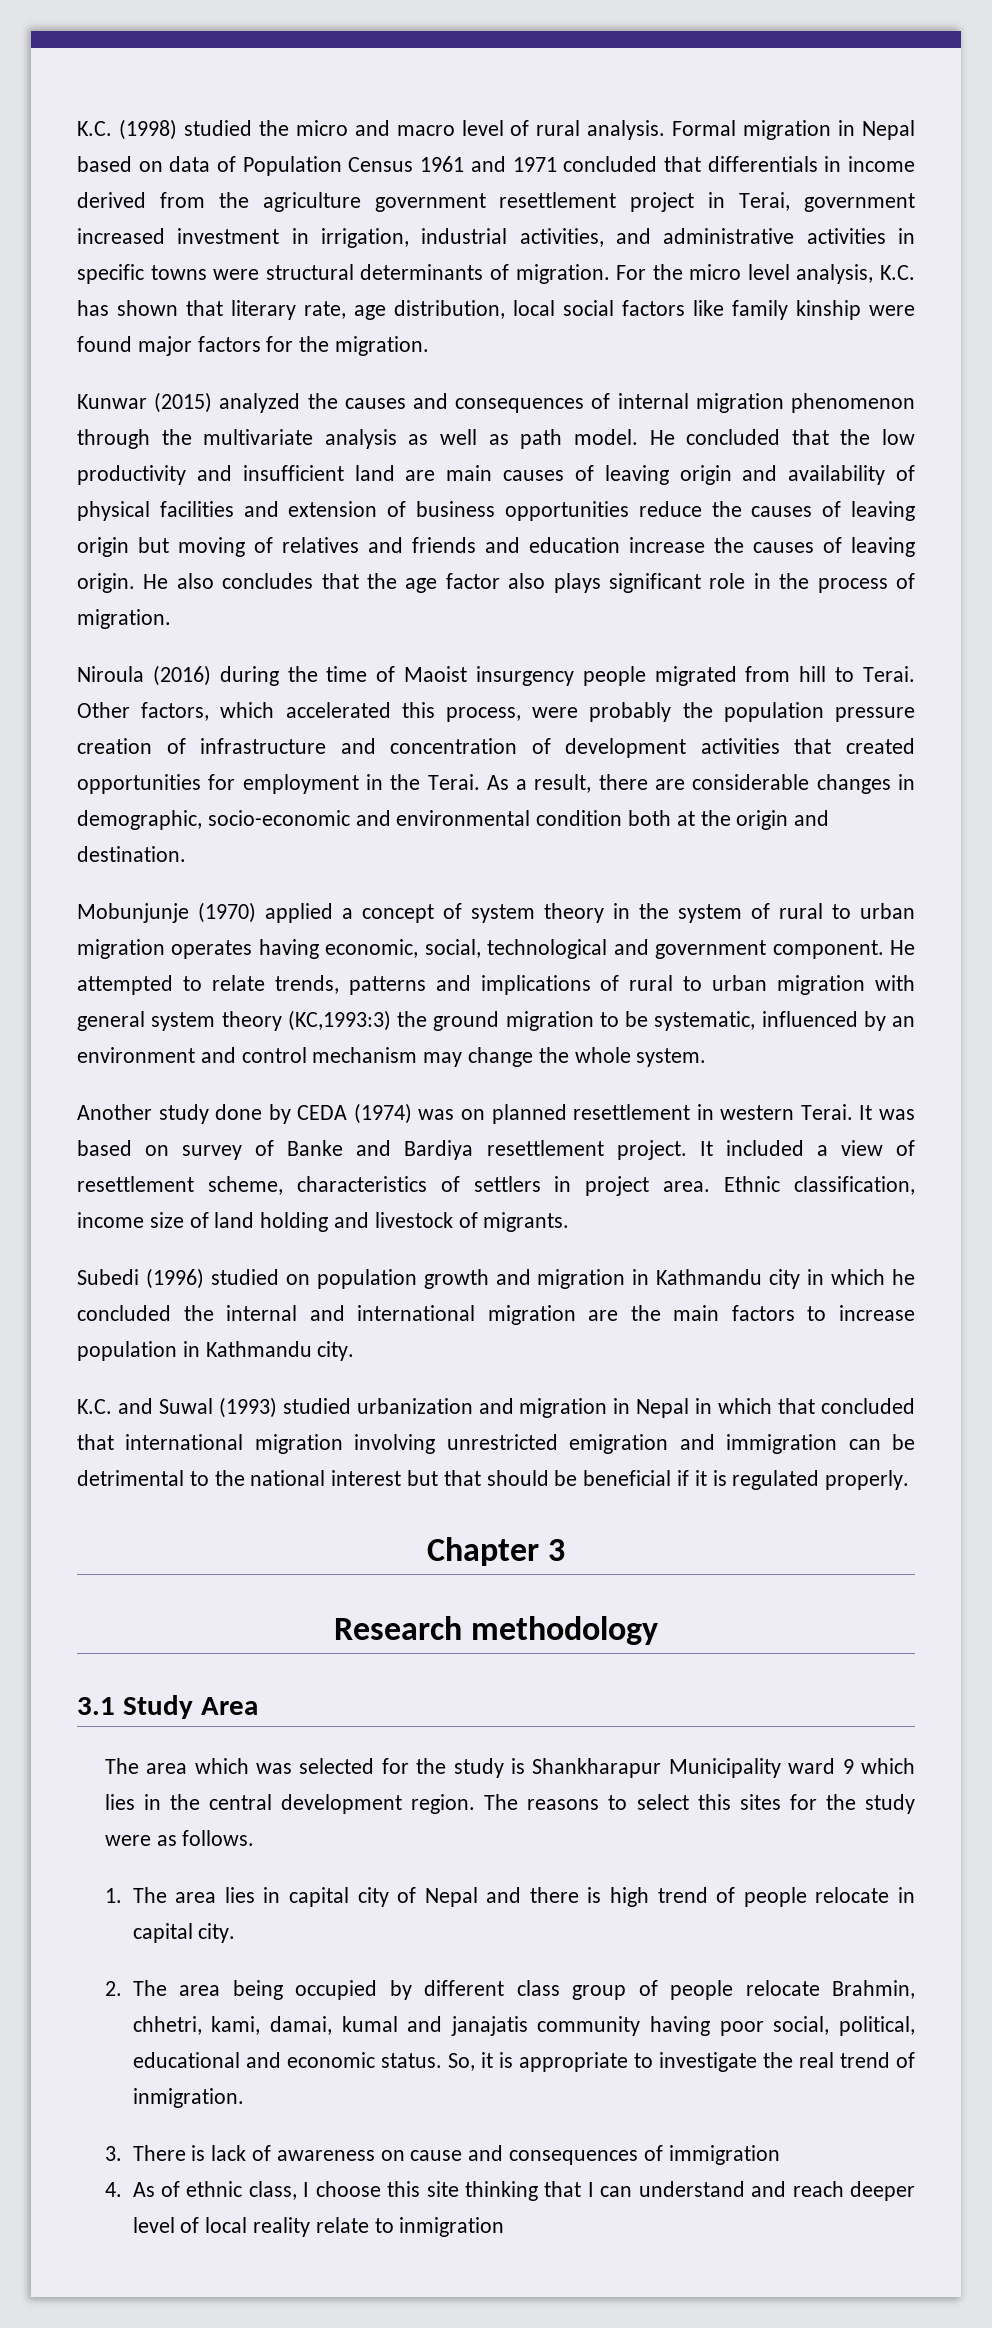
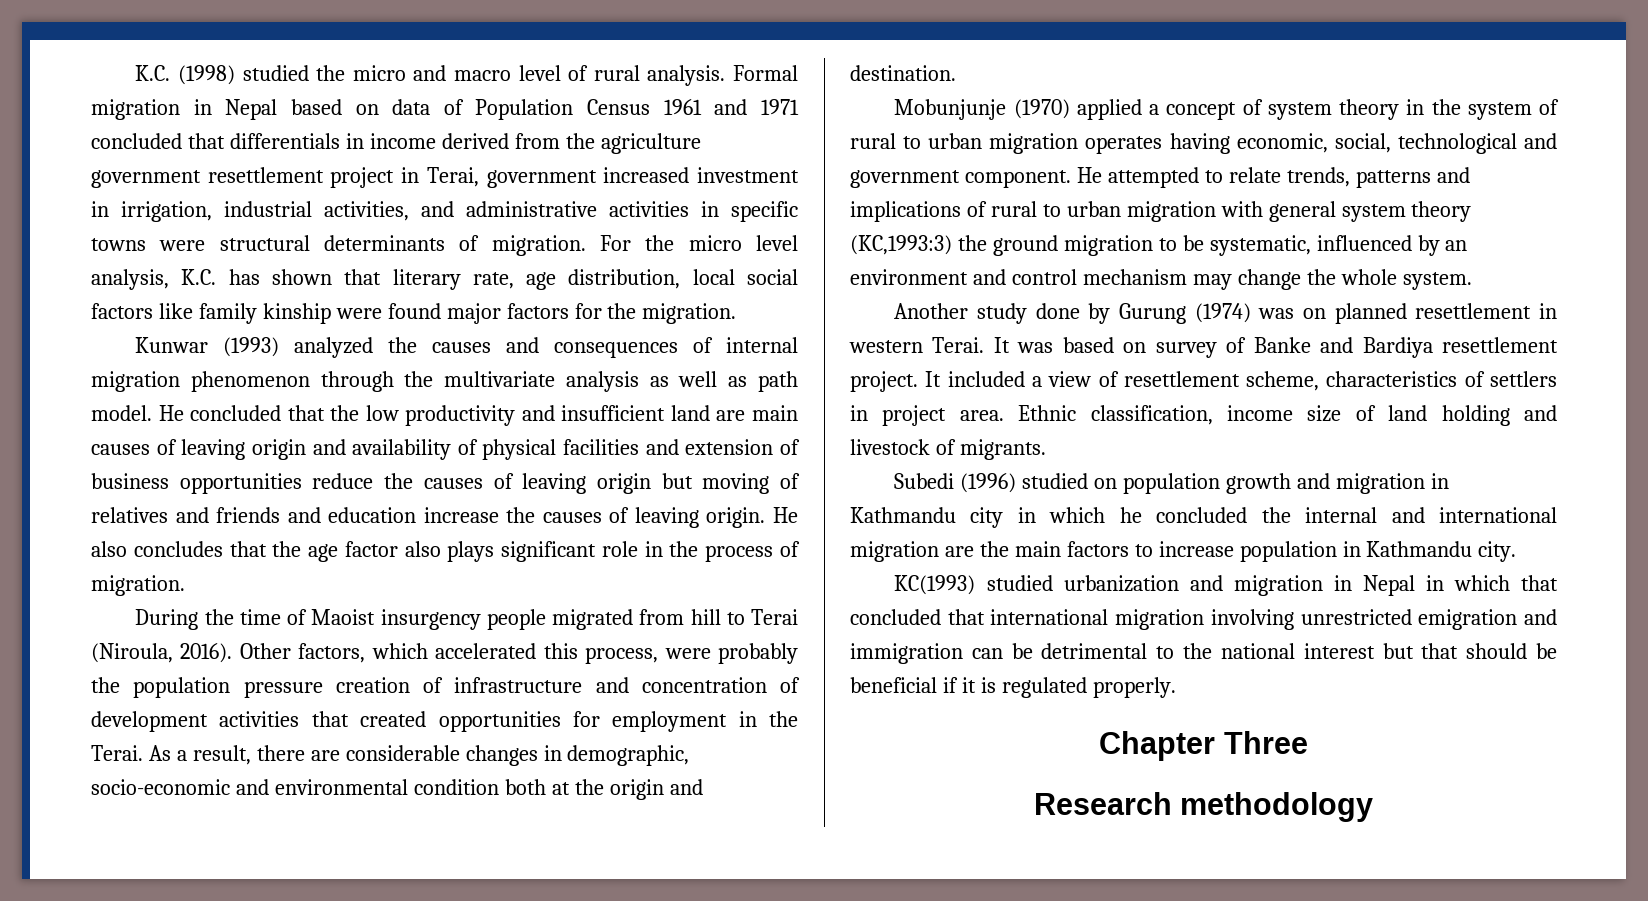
[154,392,213,413] (2015) -> [223,337,280,357] (1993)
[77,665,279,686] Niroula (2016) during -> [135,609,199,630] During
[862,666,915,682] Terai. -> [750,609,798,625] [91,643,233,663] Terai (Niroula, 2016).
[297,1105,348,1120] CEDA -> [1119,303,1187,324] Gurung
[77,1397,277,1418] K.C. and Suwal (1993) -> [894,575,976,595] KC(1993)
[548,1539,566,1561] 3 -> [1223,731,1308,754] Three
[77,1695,258,1719] [104,1758,916,1778] [104,1794,915,1814] [104,1830,255,1846] [104,1887,915,1907] [132,1923,236,1943] [104,1980,915,2000] [132,2016,916,2036] [132,2052,915,2072] [132,2088,244,2108] [104,2145,780,2165] [104,2181,916,2201] [132,2217,505,2237] // 3.1 Study Area // The area which was selected for the study is Shankharapur Municipality ward 9 which lies in the central development region. The reasons to select this sites for the study were as follows. // 1. The area lies in capital city of Nepal and there is high trend of people relocate in capital city. // 2. The area being occupied by different class group of people relocate Brahmin, chhetri, kami, damai, kumal and janajatis community having poor social, political, educational and economic status. So, it is appropriate to investigate the real trend of inmigration. // 3. There is lack of awareness on cause and consequences of immigration // 4. As of ethnic class, I choose this site thinking that I can understand and reach deeper level of local reality relate to inmigration -> (1374, 807) none

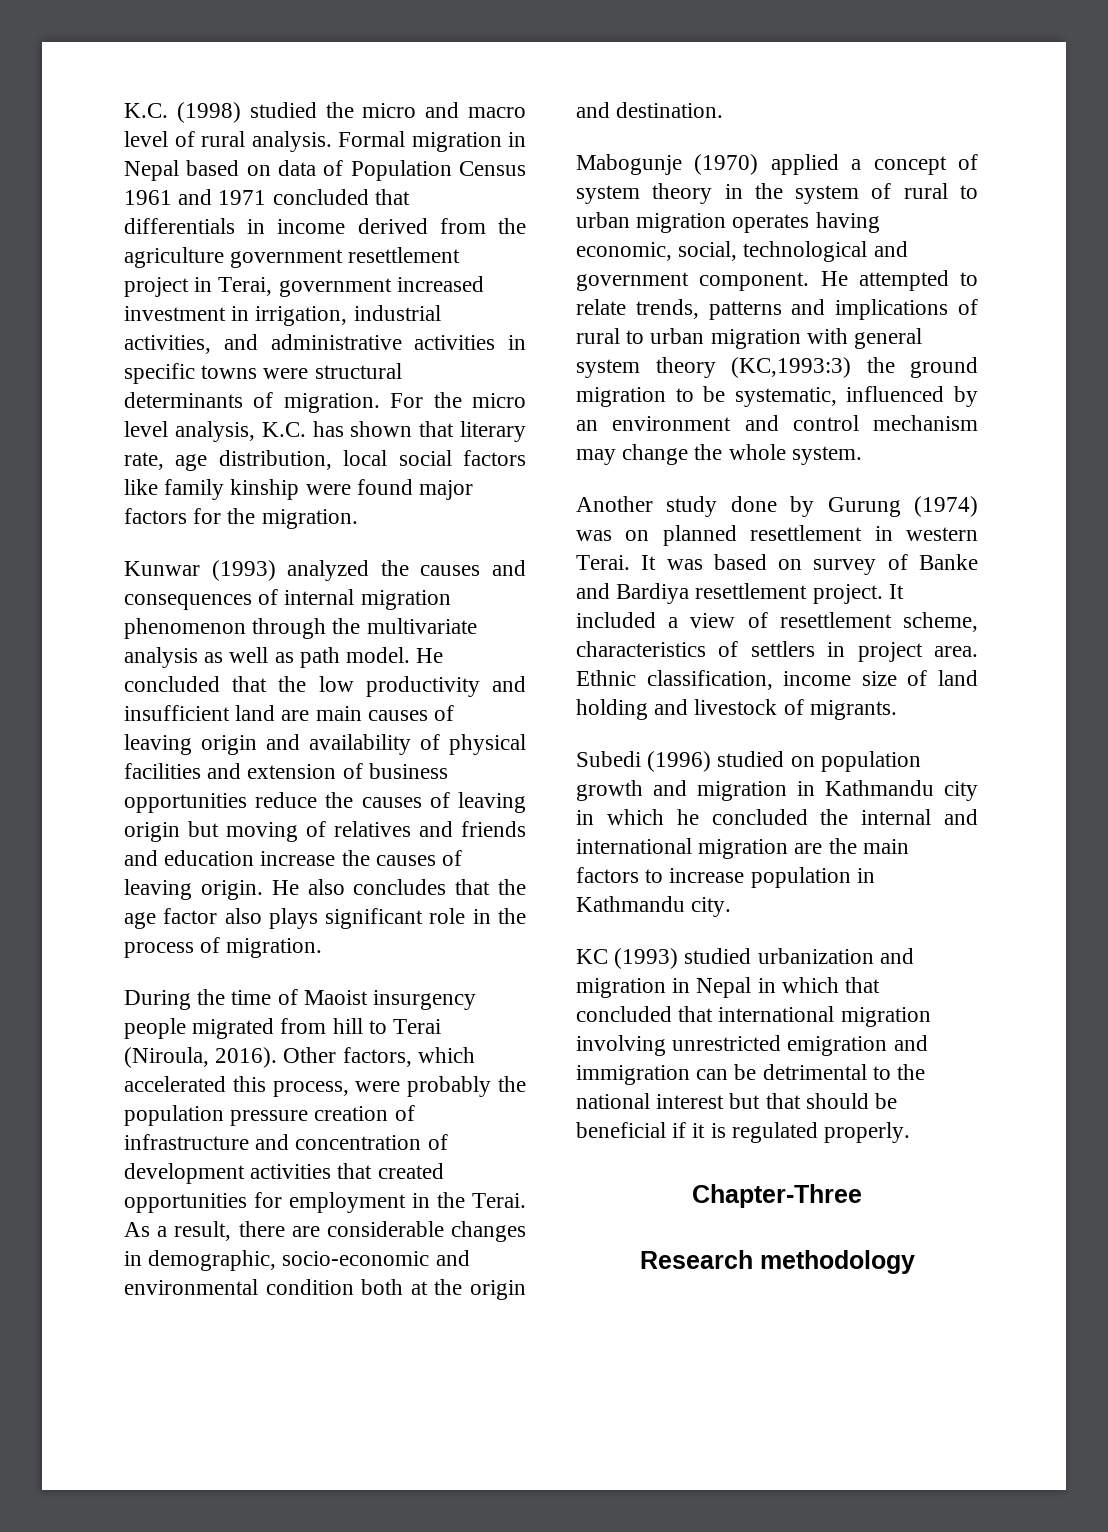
[894,99,1007,120] Mobunjunje -> [576,154,682,175] Mabogunje
[894,575,976,595] KC(1993) -> [576,948,679,969] KC (1993)
[1099,731,1308,761] Chapter Three -> [692,1184,862,1208] Chapter-Three

